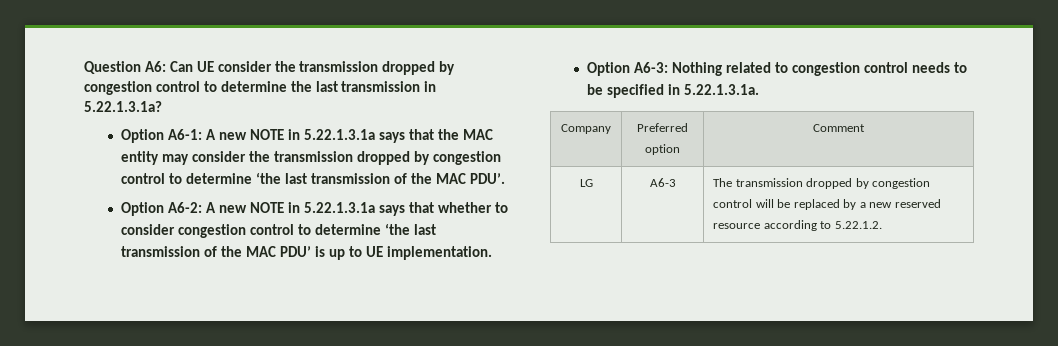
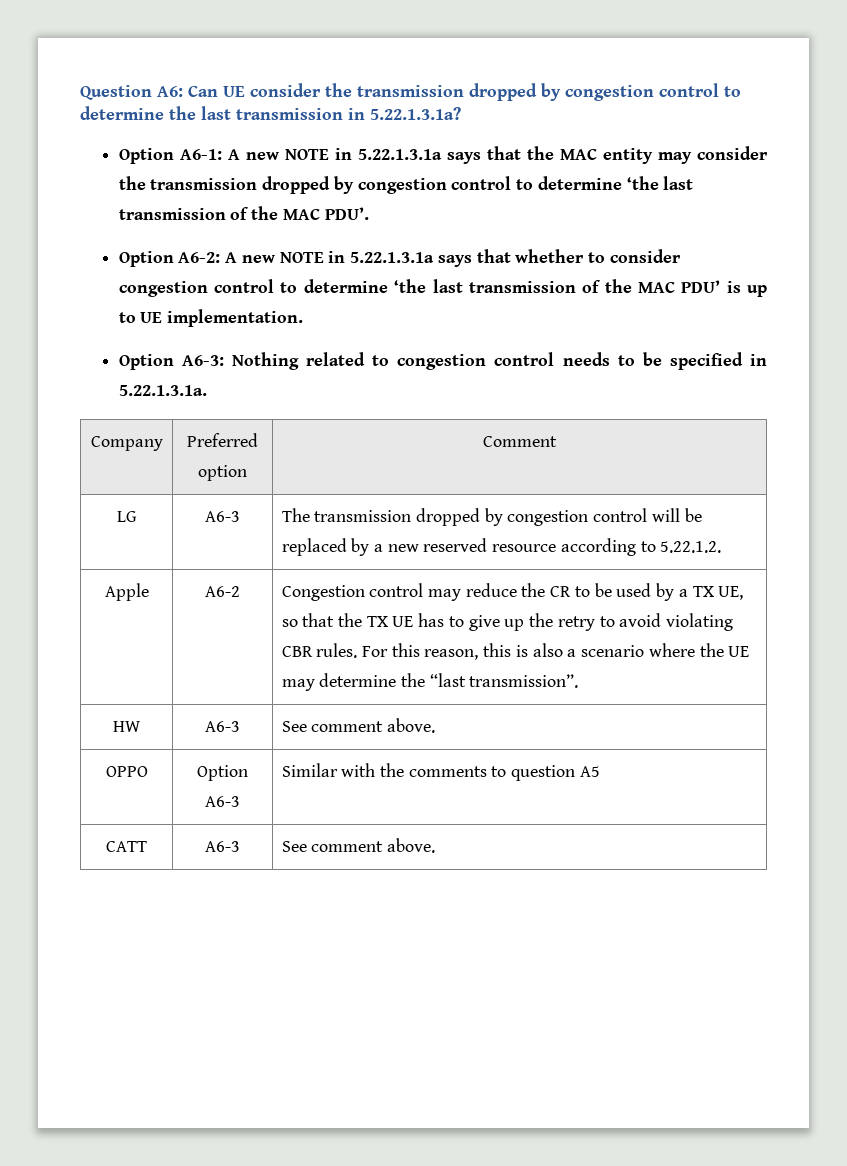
(882, 225) none -> [104,583,149,601] [205,586,240,597] [281,583,744,601] [281,613,733,631] [281,643,750,660] [281,673,579,691] [113,721,141,732] [205,721,240,732] [281,718,436,733] [105,766,148,777] [197,765,248,781] [205,796,240,807] [281,763,600,781] [106,841,147,852] [205,841,240,852] [281,838,436,853] // Apple | A6-2 | Congestion control may reduce the CR to be used by a TX UE, so that the TX UE has to give up the retry to avoid violating CBR rules. For this reason, this is also a scenario where the UE may determine the “last transmission”. // HW | A6-3 | See comment above. // OPPO | Option A6-3 | Similar with the comments to question A5 // CATT | A6-3 | See comment above.

